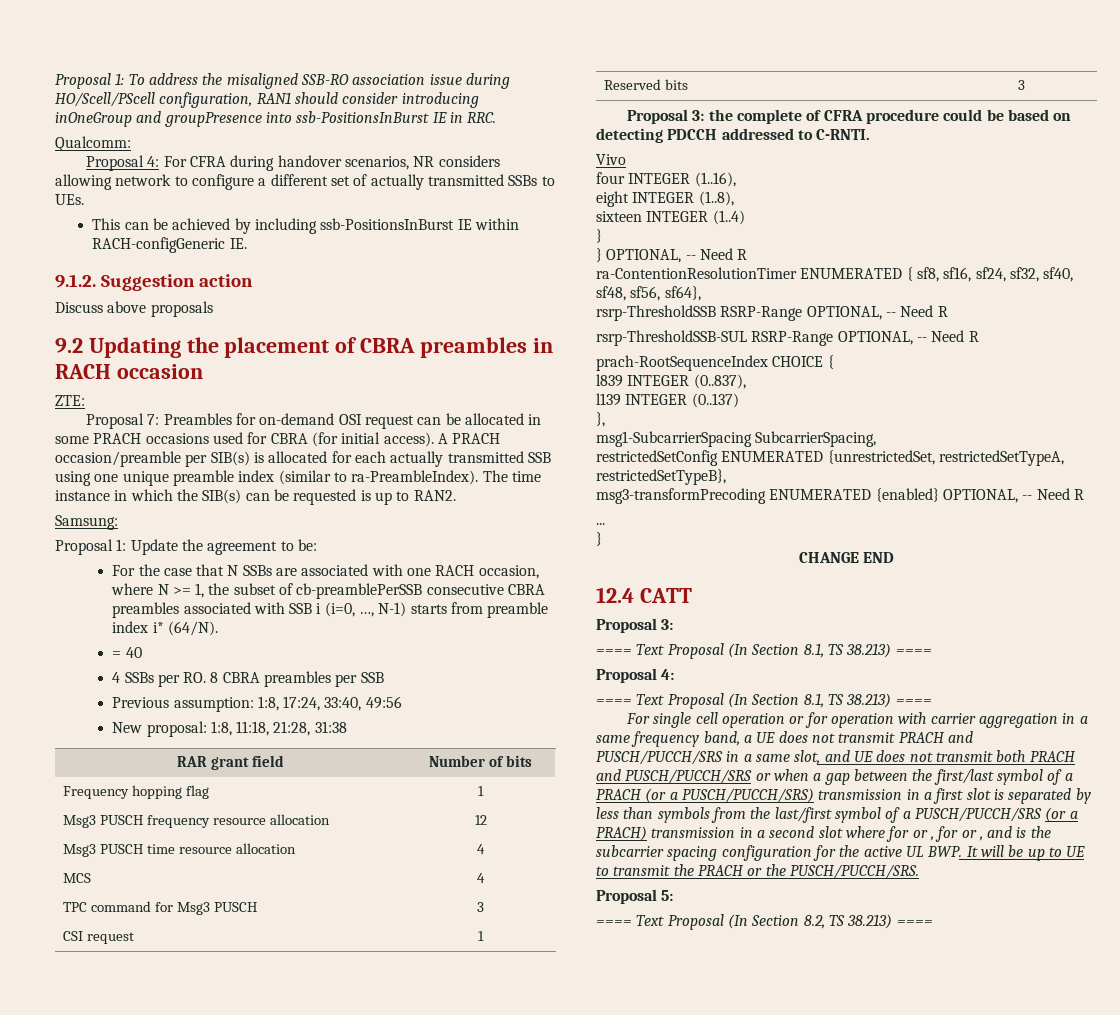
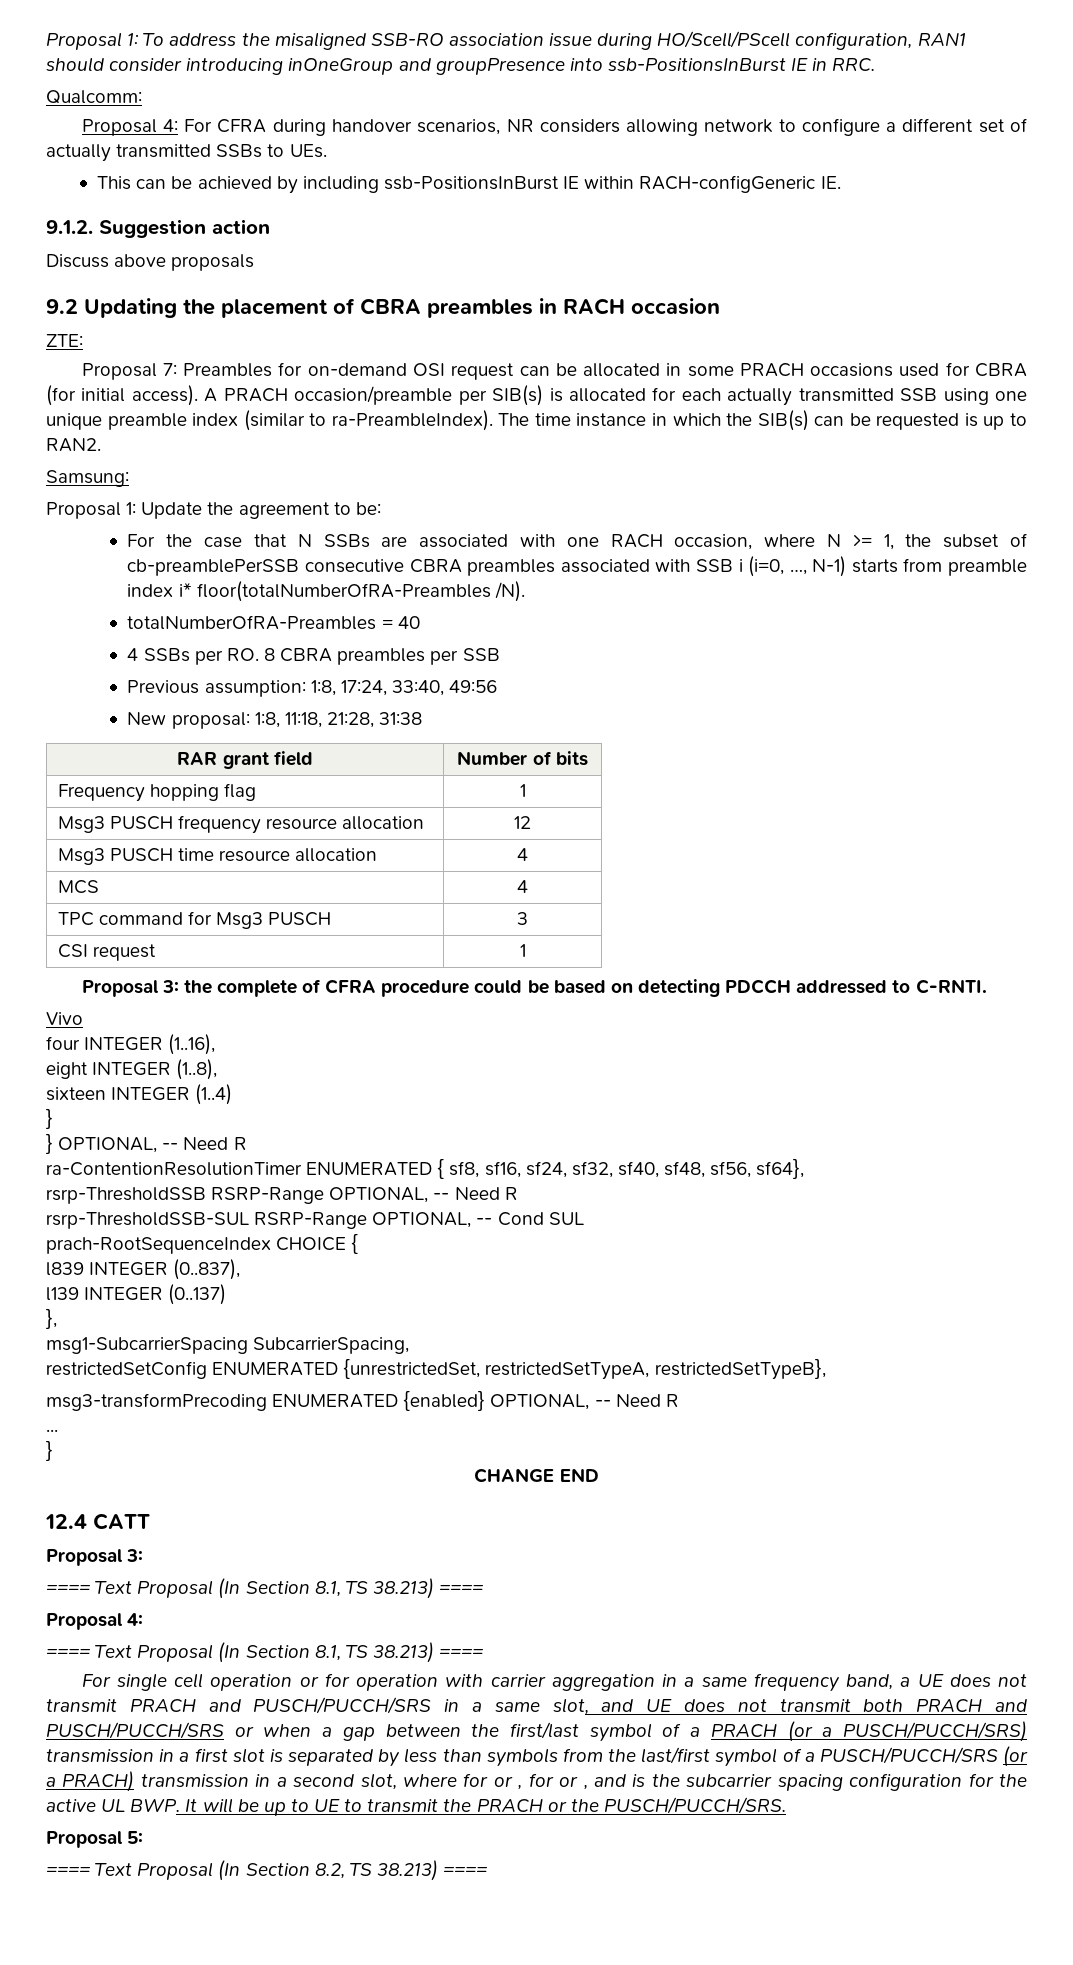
[167,621,218,636] (64/N). // -> [196,581,525,602] [127,615,377,630] floor(totalNumberOfRA-Preambles /N). // totalNumberOfRA-Preambles
[604,79,689,90] [1018,80,1025,90] // Reserved bits | 3 -> (526, 950) none
[931,330,979,342] Need R -> [497,1212,584,1226] Cond SUL
[818,826,843,838] slot -> [360,1773,397,1790] slot,

